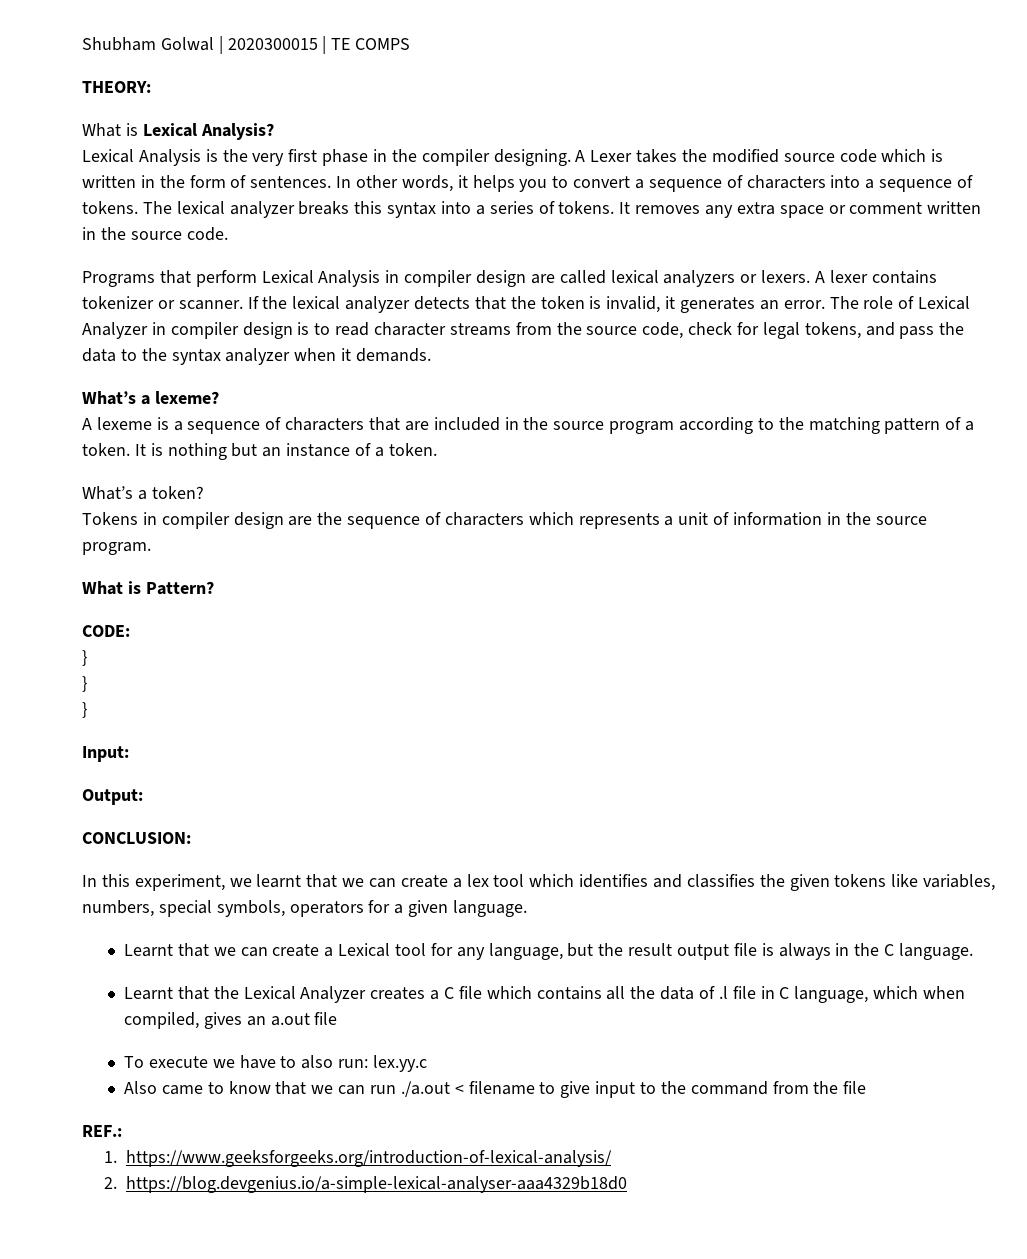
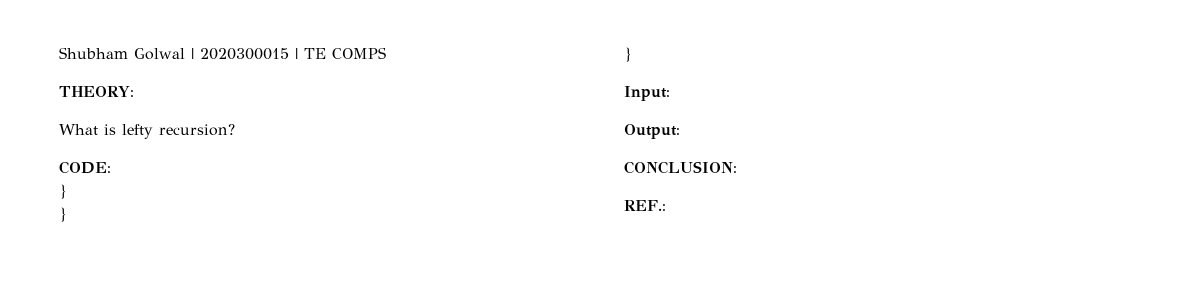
[142,123,274,140] [82,149,944,166] [82,175,974,192] [82,201,982,218] [82,227,228,241] [82,270,937,287] [82,296,971,313] [82,322,965,339] [82,348,432,365] [82,391,219,405] [82,417,975,434] [82,443,437,460] [82,486,204,500] [82,512,927,529] [82,542,151,555] [82,581,214,595] Lexical Analysis? // Lexical Analysis is the very first phase in the compiler designing. A Lexer takes the modified source code which is written in the form of sentences. In other words, it helps you to convert a sequence of characters into a sequence of tokens. The lexical analyzer breaks this syntax into a series of tokens. It removes any extra space or comment written in the source code. // Programs that perform Lexical Analysis in compiler design are called lexical analyzers or lexers. A lexer contains tokenizer or scanner. If the lexical analyzer detects that the token is invalid, it generates an error. The role of Lexical Analyzer in compiler design is to read character streams from the source code, check for legal tokens, and pass the data to the syntax analyzer when it demands. // What’s a lexeme? // A lexeme is a sequence of characters that are included in the source program according to the matching pattern of a token. It is nothing but an instance of a token. // What’s a token? // Tokens in compiler design are the sequence of characters which represents a unit of information in the source program. // What is Pattern? -> [122,124,235,139] lefty recursion?
[82,874,996,891] [82,900,528,917] [123,943,974,960] [123,986,966,1003] [123,1012,338,1029] [123,1055,427,1072] [123,1081,867,1098] [82,1125,122,1137] [104,1150,613,1167] [104,1176,628,1193] In this experiment, we learnt that we can create a lex tool which identifies and classifies the given tokens like variables, numbers, special symbols, operators for a given language. // Learnt that we can create a Lexical tool for any language, but the result output file is always in the C language. // Learnt that the Lexical Analyzer creates a C file which contains all the data of .l file in C language, which when compiled, gives an a.out file // To execute we have to also run: lex.yy.c // Also came to know that we can run ./a.out < filename to give input to the command from the file // REF.: // 1. https://www.geeksforgeeks.org/introduction-of-lexical-analysis/ // 2. https://blog.devgenius.io/a-simple-lexical-analyser-aaa4329b18d0 -> [624,200,666,211] REF.:

